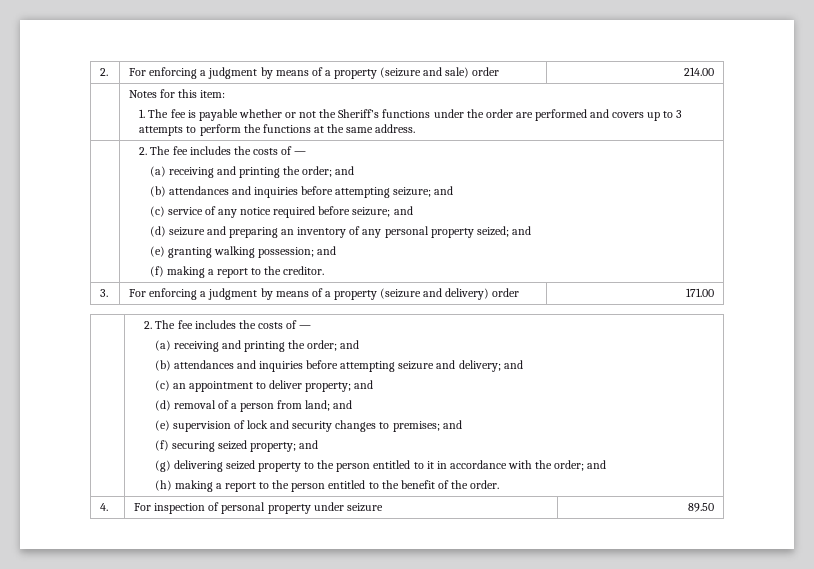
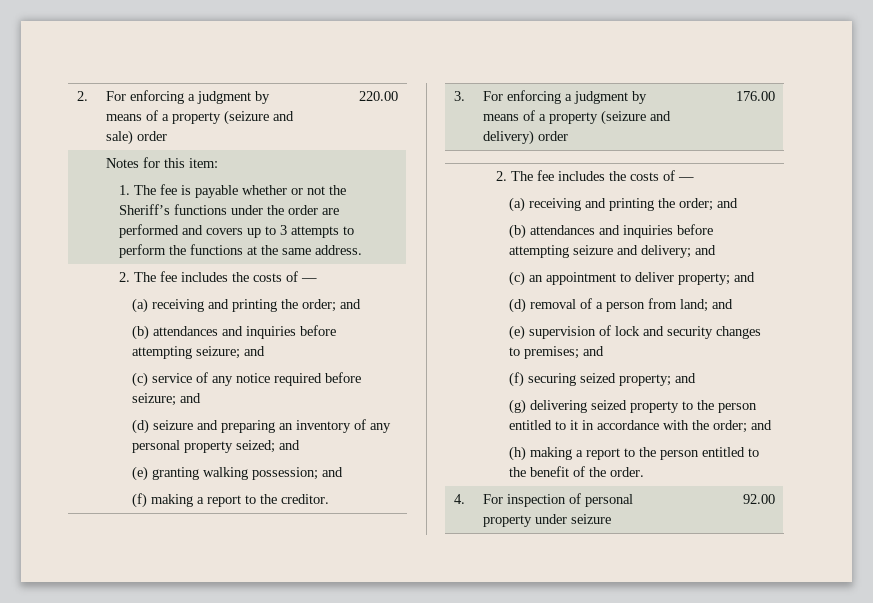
[683,67,714,76] 214.00 -> [359,91,399,101] 220.00
[685,288,714,297] 171.00 -> [736,91,776,101] 176.00
[687,503,714,512] 89.50 -> [743,494,776,504] 92.00

